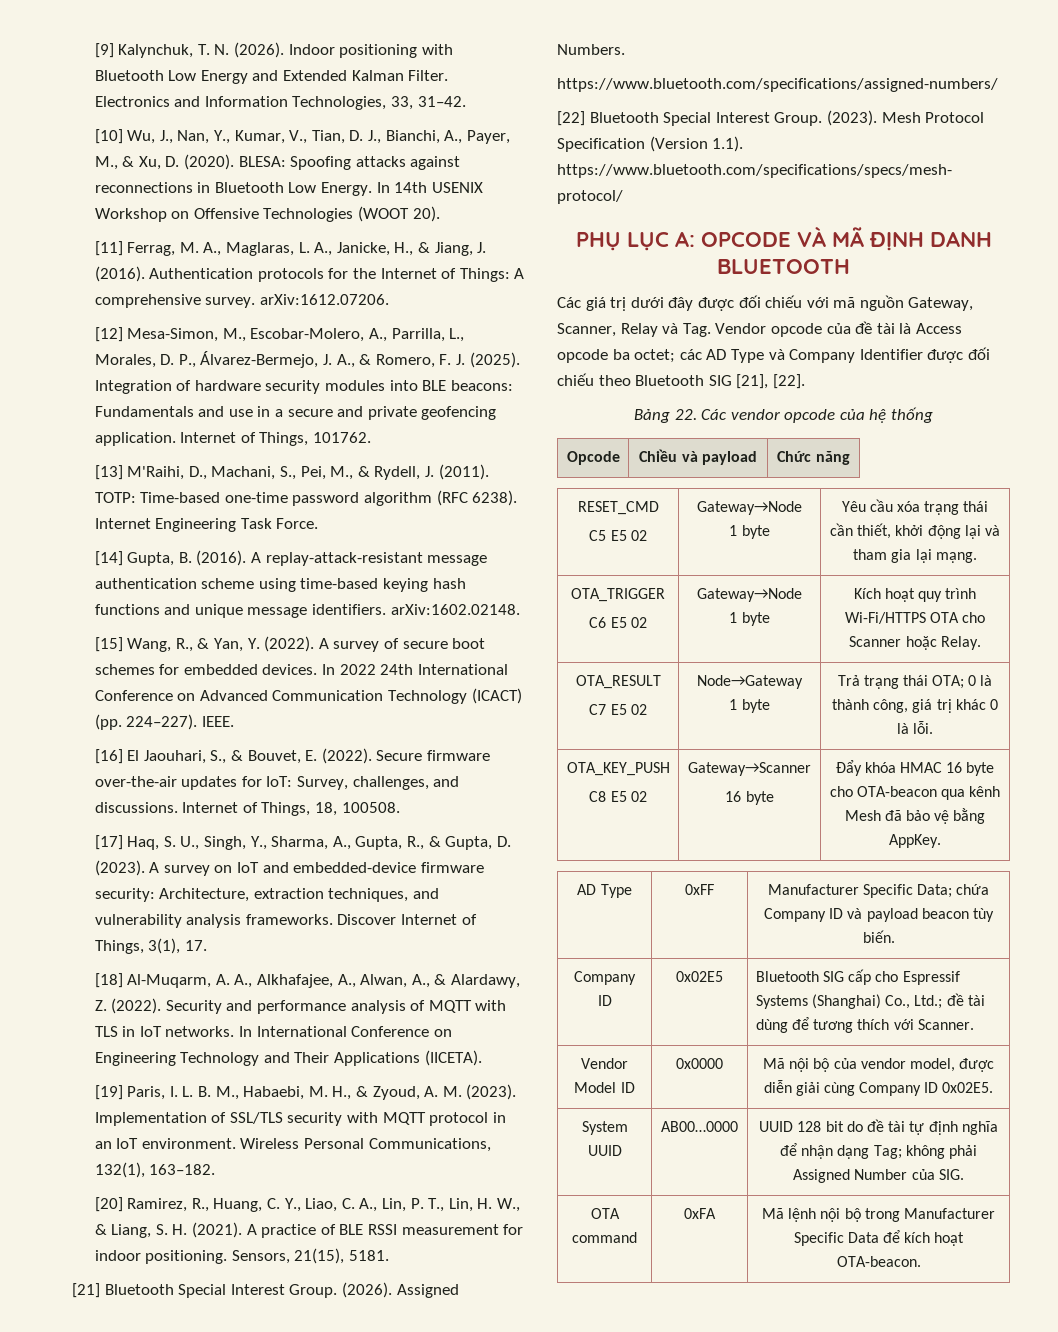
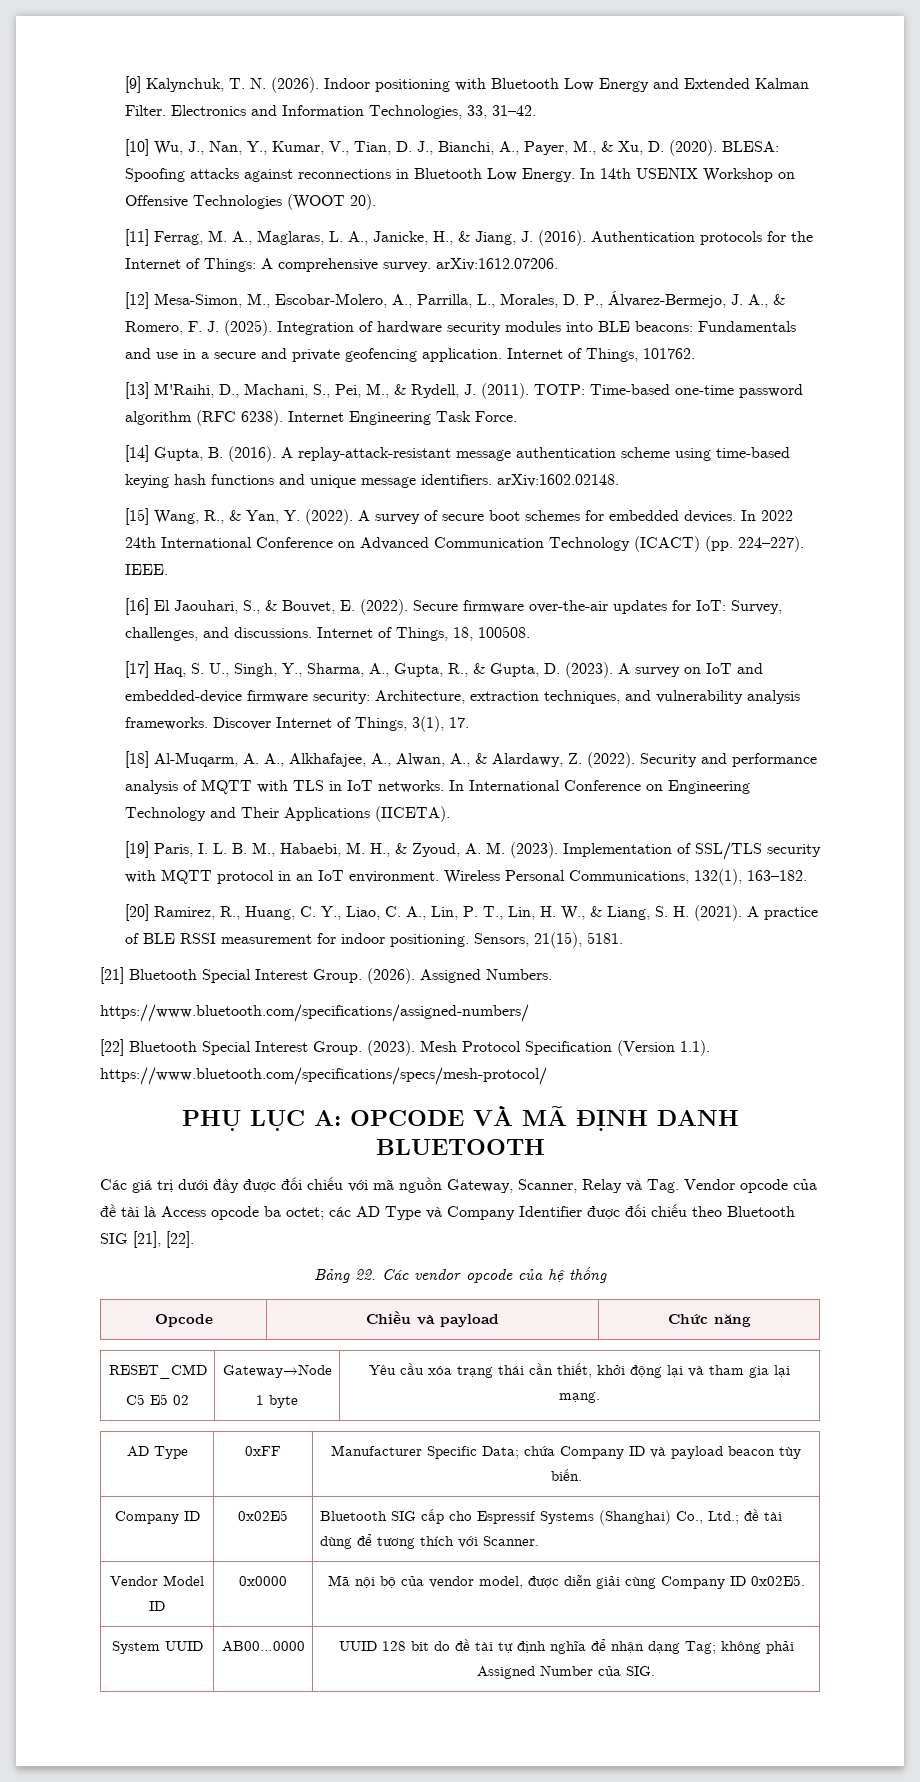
[571,588,665,602] [589,617,647,628] [697,588,802,602] [729,612,770,626] [853,588,977,602] [844,612,986,624] [849,636,981,650] [575,675,661,689] [589,704,647,715] [697,675,803,689] [729,699,770,713] [837,675,993,689] [832,699,998,713] [896,721,934,734] [566,762,670,776] [589,791,647,802] [688,762,811,776] [725,791,774,805] [835,760,995,776] [829,786,1001,800] [844,808,986,824] [889,834,941,848] // OTA_TRIGGER // C6 E5 02 | Gateway→Node // 1 byte | Kích hoạt quy trình Wi-Fi/HTTPS OTA cho Scanner hoặc Relay. // OTA_RESULT // C7 E5 02 | Node→Gateway // 1 byte | Trả trạng thái OTA; 0 là thành công, giá trị khác 0 là lỗi. // OTA_KEY_PUSH // C8 E5 02 | Gateway→Scanner // 16 byte | Đẩy khóa HMAC 16 byte cho OTA-beacon qua kênh Mesh đã bảo vệ bằng AppKey. -> (600, 1397) none
[590,1208,620,1219] [572,1232,637,1243] [684,1208,716,1219] [762,1208,995,1222] [793,1230,965,1246] [836,1256,921,1267] // OTA command | 0xFA | Mã lệnh nội bộ trong Manufacturer Specific Data để kích hoạt OTA-beacon. -> (655, 1671) none

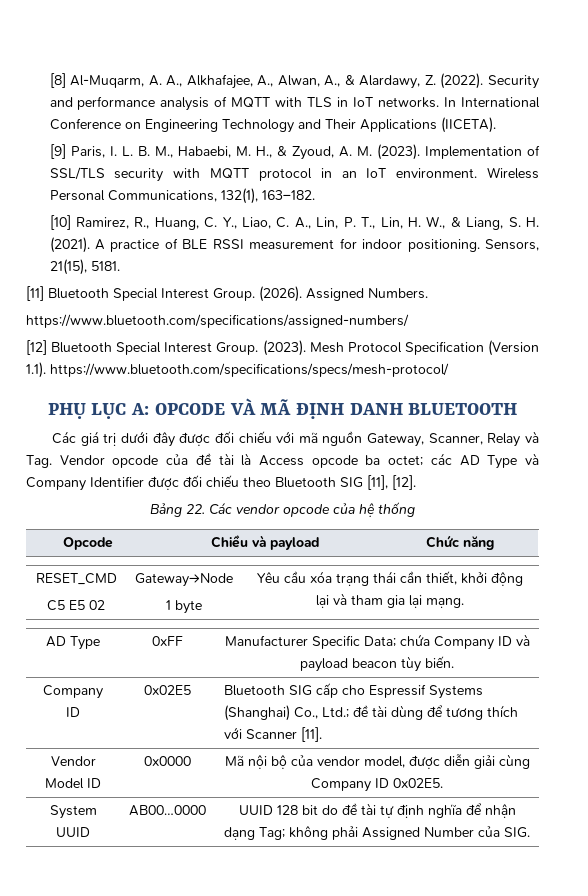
[124,76,809,93] [124,105,536,119] [124,139,779,156] [124,168,795,182] [124,194,376,210] [124,229,813,246] [124,258,558,272] [124,291,785,309] [124,320,796,336] [124,348,695,362] [124,382,803,399] [124,410,517,426] [124,445,790,462] [124,474,619,488] [124,508,793,525] [124,536,804,552] [124,564,168,575] [124,598,782,615] [124,626,530,641] [124,661,763,678] [124,690,800,704] [124,716,469,732] [124,751,149,768] [9] Kalynchuk, T. N. (2026). Indoor positioning with Bluetooth Low Energy and Extended Kalman Filter. Electronics and Information Technologies, 33, 31–42. // [10] Wu, J., Nan, Y., Kumar, V., Tian, D. J., Bianchi, A., Payer, M., & Xu, D. (2020). BLESA: Spoofing attacks against reconnections in Bluetooth Low Energy. In 14th USENIX Workshop on Offensive Technologies (WOOT 20). // [11] Ferrag, M. A., Maglaras, L. A., Janicke, H., & Jiang, J. (2016). Authentication protocols for the Internet of Things: A comprehensive survey. arXiv:1612.07206. // [12] Mesa-Simon, M., Escobar-Molero, A., Parrilla, L., Morales, D. P., Álvarez-Bermejo, J. A., & Romero, F. J. (2025). Integration of hardware security modules into BLE beacons: Fundamentals and use in a secure and private geofencing application. Internet of Things, 101762. // [13] M'Raihi, D., Machani, S., Pei, M., & Rydell, J. (2011). TOTP: Time-based one-time password algorithm (RFC 6238). Internet Engineering Task Force. // [14] Gupta, B. (2016). A replay-attack-resistant message authentication scheme using time-based keying hash functions and unique message identifiers. arXiv:1602.02148. // [15] Wang, R., & Yan, Y. (2022). A survey of secure boot schemes for embedded devices. In 2022 24th International Conference on Advanced Communication Technology (ICACT) (pp. 224–227). IEEE. // [16] El Jaouhari, S., & Bouvet, E. (2022). Secure firmware over-the-air updates for IoT: Survey, challenges, and discussions. Internet of Things, 18, 100508. // [17] Haq, S. U., Singh, Y., Sharma, A., Gupta, R., & Gupta, D. (2023). A survey on IoT and embedded-device firmware security: Architecture, extraction techniques, and vulnerability analysis frameworks. Discover Internet of Things, 3(1), 17. // [18] -> [49,73,66,88] [8]
[124,841,149,858] [19] -> [49,144,66,159] [9]
[124,904,149,921] [20] -> [49,215,71,230] [10]
[100,967,124,984] [21] -> [26,286,44,301] [11]
[100,1039,124,1056] [22] -> [26,340,47,355] [12]
[133,1231,194,1248] [21], [22]. -> [367,475,416,490] [11], [12].
[482,1536,539,1546] Scanner. -> [245,727,322,742] Scanner [11].

